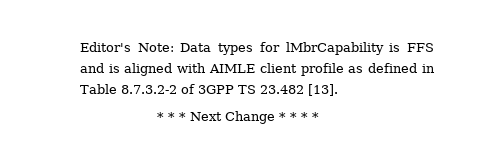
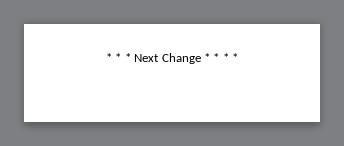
[79,42,435,55] [79,63,436,76] [79,84,338,96] Editor's Note: Data types for lMbrCapability is FFS and is aligned with AIMLE client profile as defined in Table 8.7.3.2-2 of 3GPP TS 23.482 [13]. // -> (106, 57) none

